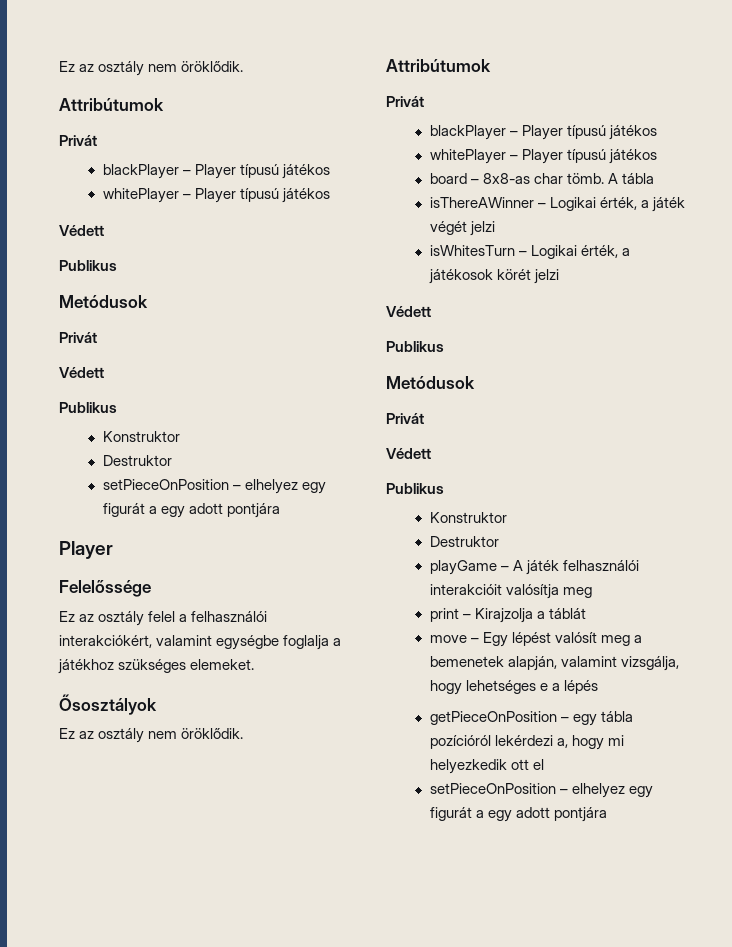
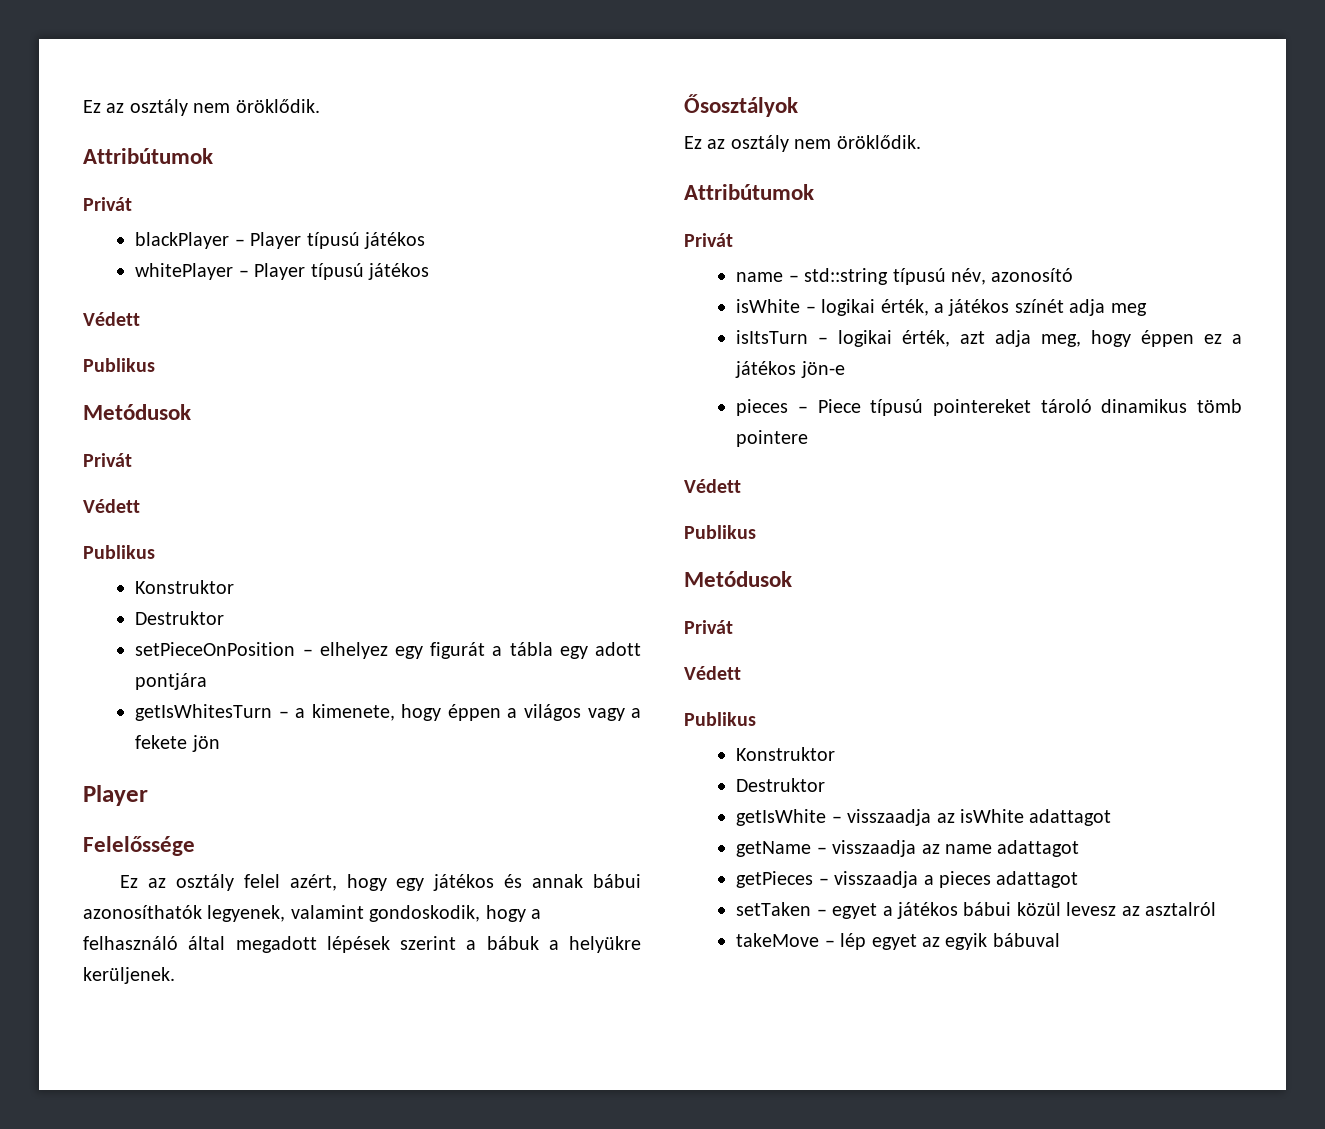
[160,503,280,518] egy adott pontjára -> [509,642,642,659] [135,673,208,690] [135,704,641,721] [135,735,220,752] tábla egy adott pontjára // getIsWhitesTurn – a kimenete, hogy éppen a világos vagy a fekete jön
[179,611,268,622] [59,635,342,650] [58,659,255,674] a felhasználói interakciókért, valamint egységbe foglalja a játékhoz szükséges elemeket. -> [289,874,641,891] [83,905,541,922] [83,936,641,953] [83,967,175,984] azért, hogy egy játékos és annak bábui azonosíthatók legyenek, valamint gondoskodik, hogy a felhasználó által megadott lépések szerint a bábuk a helyükre kerüljenek.
[429,125,657,140] [429,149,657,164] [429,173,654,184] [429,197,685,212] [429,221,495,236] [429,245,630,259] [428,269,559,284] [386,306,431,317] [386,341,444,352] [386,376,475,389] [386,413,424,424] [386,448,431,459] [386,483,444,494] [429,512,507,523] [429,536,499,547] [429,560,639,575] [429,584,592,599] [429,608,586,623] [429,632,642,647] [429,656,679,671] [429,680,598,695] [429,711,633,726] [429,735,624,750] [429,759,544,774] [429,783,653,798] [429,807,607,822] blackPlayer – Player típusú játékos // whitePlayer – Player típusú játékos // board – 8x8-as char tömb. A tábla // isThereAWinner – Logikai érték, a játék végét jelzi // isWhitesTurn – Logikai érték, a játékosok körét jelzi // Védett // Publikus // Metódusok // Privát // Védett // Publikus // Konstruktor // Destruktor // playGame – A játék felhasználói interakcióit valósítja meg // print – Kirajzolja a táblát // move – Egy lépést valósít meg a bemenetek alapján, valamint vizsgálja, hogy lehetséges e a lépés // getPieceOnPosition – egy tábla pozícióról lekérdezi a, hogy mi helyezkedik ott el // setPieceOnPosition – elhelyez egy figurát a egy adott pontjára -> [736,268,1074,285] [736,299,1147,316] [736,330,1242,347] [735,361,845,378] [736,399,1242,416] [736,430,809,447] [684,479,741,493] [684,525,756,539] [684,571,792,587] [684,620,733,634] [684,666,741,680] [684,712,756,726] [736,747,836,761] [736,778,826,792] [736,809,1112,826] [736,840,1080,857] [736,871,1079,888] [736,902,1217,919] [736,933,1060,950] name – std::string típusú név, azonosító // isWhite – logikai érték, a játékos színét adja meg // isItsTurn – logikai érték, azt adja meg, hogy éppen ez a játékos jön-e // pieces – Piece típusú pointereket tároló dinamikus tömb pointere // Védett // Publikus // Metódusok // Privát // Védett // Publikus // Konstruktor // Destruktor // getIsWhite – visszaadja az isWhite adattagot // getName – visszaadja az name adattagot // getPieces – visszaadja a pieces adattagot // setTaken – egyet a játékos bábui közül levesz az asztalról // takeMove – lép egyet az egyik bábuval

